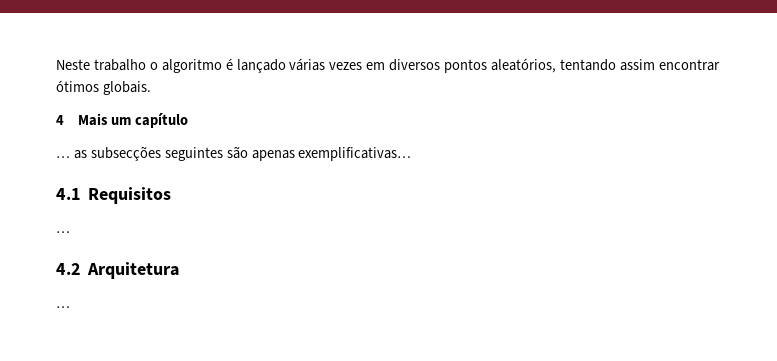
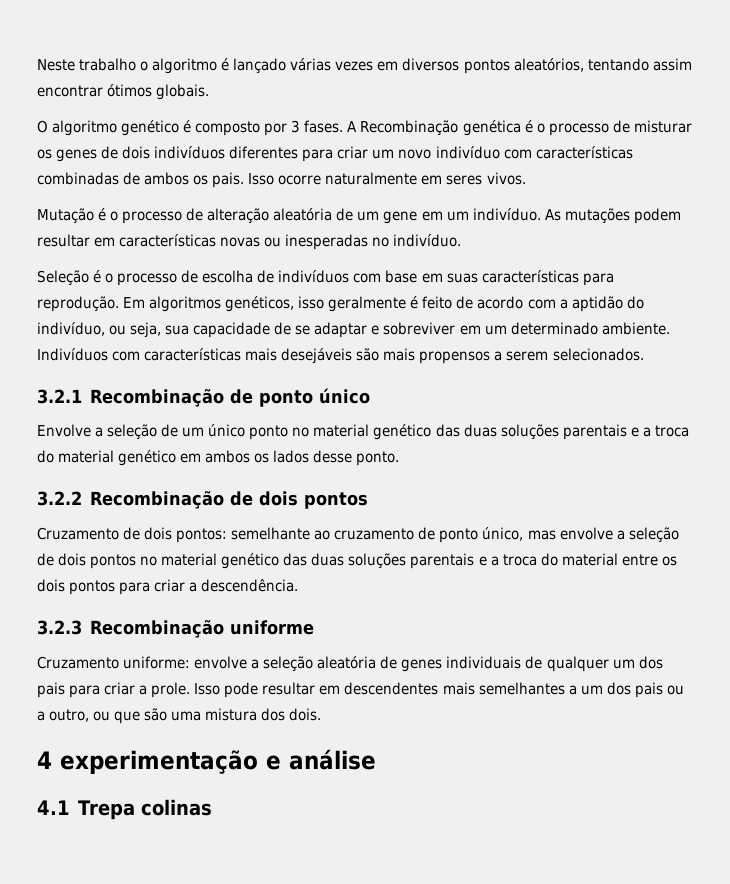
[56,113,189,128] [56,146,412,161] [56,187,172,204] [56,231,70,233] [56,262,180,279] [56,306,70,308] 4 Mais um capítulo // … as subsecções seguintes são apenas exemplificativas… // 4.1 Requisitos // … // 4.2 Arquitetura // … -> [37,120,692,136] [37,146,633,162] [37,172,526,188] [37,208,681,224] [37,234,462,250] [37,270,614,286] [37,296,644,312] [37,322,670,338] [37,348,644,364] [37,388,370,407] [37,424,689,440] [37,450,400,466] [37,491,368,509] [37,527,679,543] [37,553,677,569] [37,579,299,595] [37,620,314,638] [37,656,663,672] [37,682,684,698] [37,708,322,724] [37,749,376,774] [37,799,213,820] O algoritmo genético é composto por 3 fases. A Recombinação genética é o processo de misturar os genes de dois indivíduos diferentes para criar um novo indivíduo com características combinadas de ambos os pais. Isso ocorre naturalmente em seres vivos. // Mutação é o processo de alteração aleatória de um gene em um indivíduo. As mutações podem resultar em características novas ou inesperadas no indivíduo. // Seleção é o processo de escolha de indivíduos com base em suas características para reprodução. Em algoritmos genéticos, isso geralmente é feito de acordo com a aptidão do indivíduo, ou seja, sua capacidade de se adaptar e sobreviver em um determinado ambiente. Indivíduos com características mais desejáveis são mais propensos a serem selecionados. // 3.2.1 Recombinação de ponto único // Envolve a seleção de um único ponto no material genético das duas soluções parentais e a troca do material genético em ambos os lados desse ponto. // 3.2.2 Recombinação de dois pontos // Cruzamento de dois pontos: semelhante ao cruzamento de ponto único, mas envolve a seleção de dois pontos no material genético das duas soluções parentais e a troca do material entre os dois pontos para criar a descendência. // 3.2.3 Recombinação uniforme // Cruzamento uniforme: envolve a seleção aleatória de genes individuais de qualquer um dos pais para criar a prole. Isso pode resultar em descendentes mais semelhantes a um dos pais ou a outro, ou que são uma mistura dos dois. // 4 experimentação e análise // 4.1 Trepa colinas

